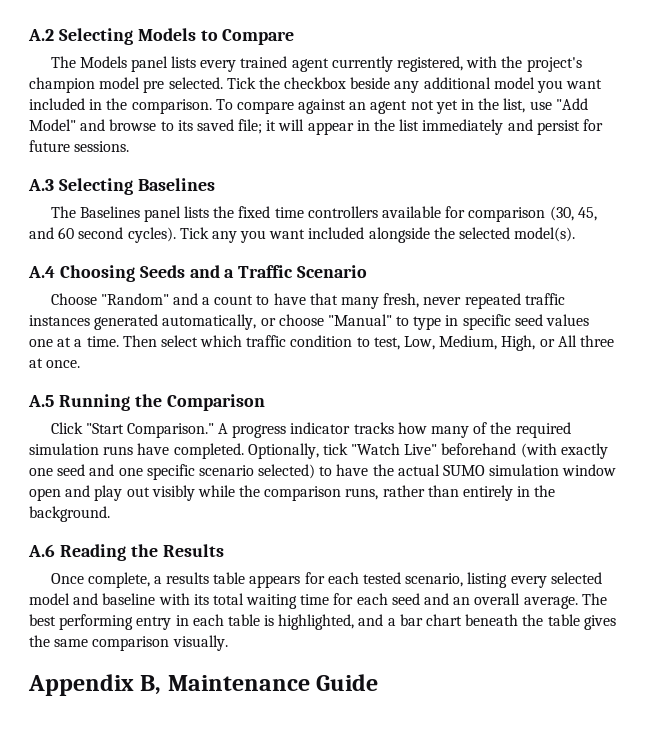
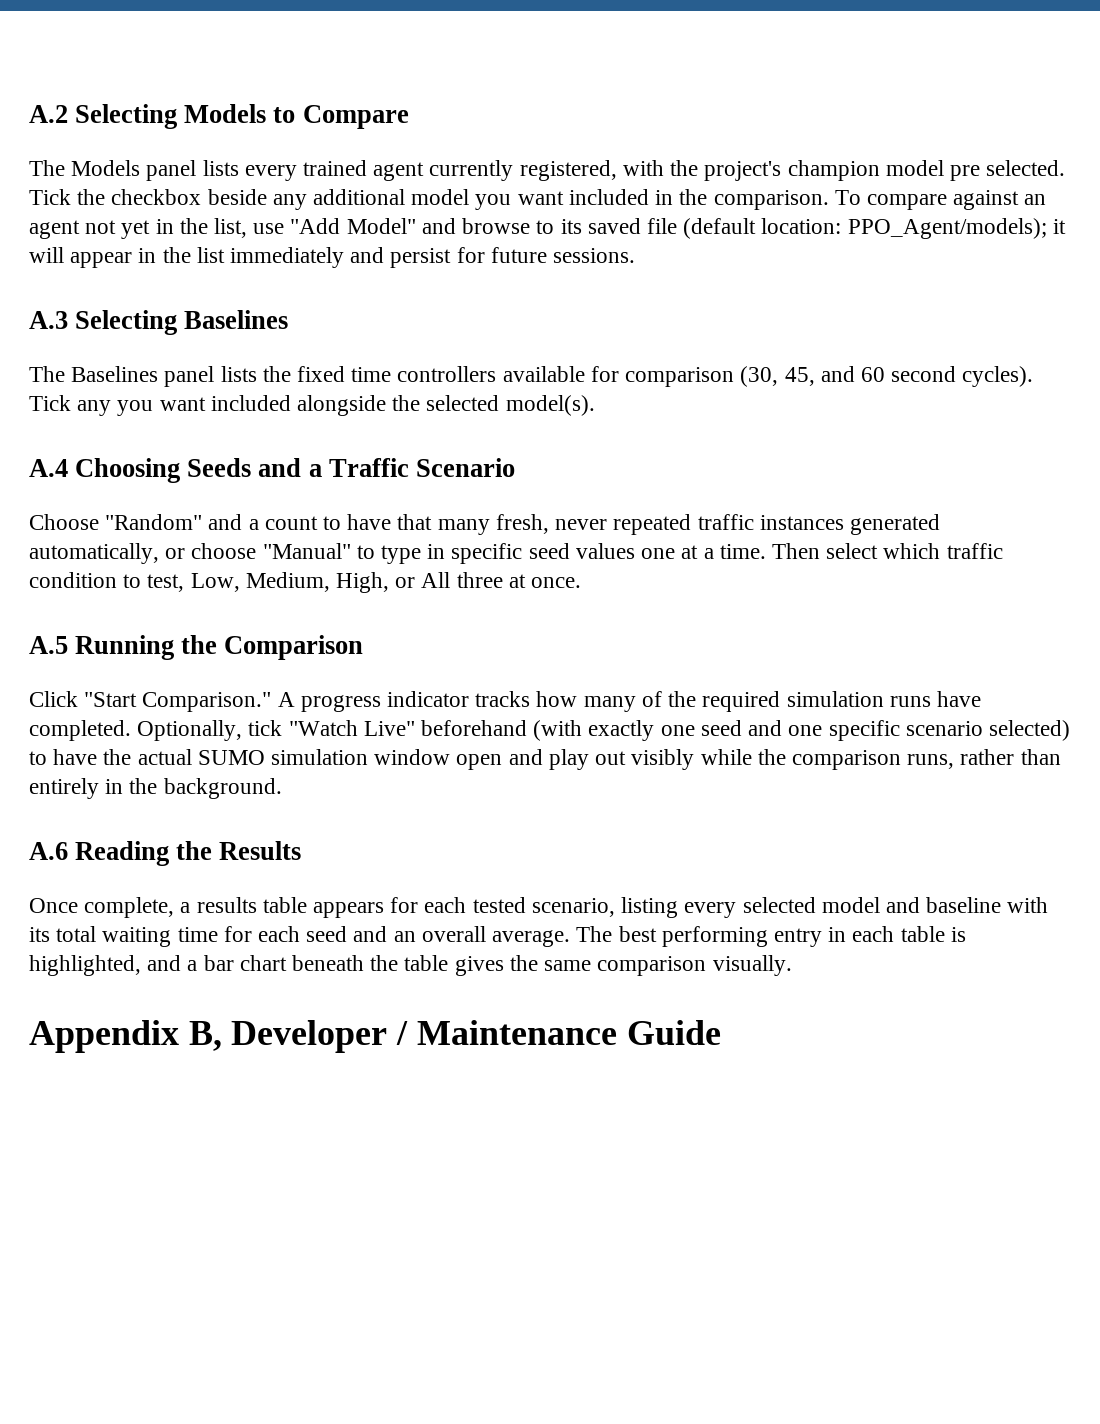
[238,119,263,134] file; -> [646,218,1047,239] file (default location: PPO_Agent/models);
(162, 685) none -> [231,1020,409,1053] Developer /

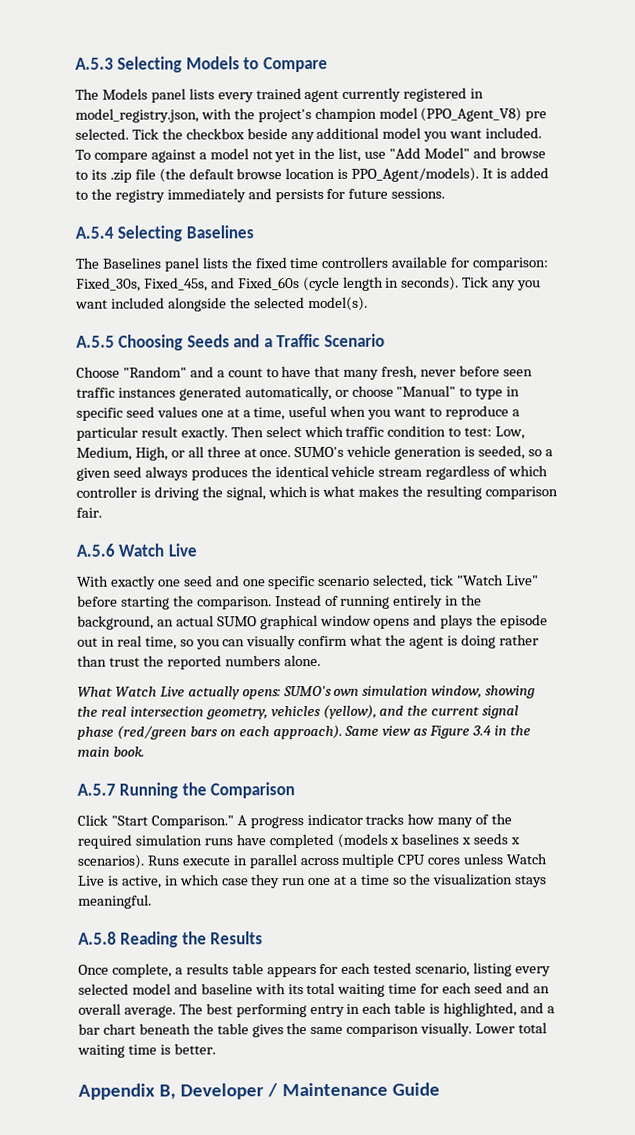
[29,105,68,123] A.2 -> [75,57,114,70] A.5.3
[519,160,617,181] registered, -> [403,87,485,102] [75,108,199,123] registered in model_registry.json,
(944, 168) none -> [420,107,523,122] (PPO_Agent_V8)
[568,189,829,210] included in the comparison. -> [485,127,543,139] included.
[1024,194,1047,205] [29,220,80,239] an agent -> [198,148,249,160] a model
[587,218,1066,239] [29,247,225,268] saved file (default location: PPO_Agent/models); it will appear in the list -> [109,167,549,183] [75,188,165,203] .zip file (the default browse location is PPO_Agent/models). It is added to the registry
[390,248,452,268] persist -> [274,188,324,203] persists
[29,311,68,329] A.3 -> [75,226,114,239] A.5.4
[625,366,1034,387] comparison (30, 45, and 60 second cycles). -> [472,257,550,271] [76,276,460,292] comparison: Fixed_30s, Fixed_45s, and Fixed_60s (cycle length in seconds).
[29,459,68,477] A.4 -> [76,335,115,348] A.5.5
[613,514,692,535] repeated -> [459,365,533,377] before seen
[719,544,766,559] time. -> [253,405,520,421] [76,426,228,441] time, useful when you want to reproduce a particular result exactly.
[147,574,185,592] test, -> [464,427,493,437] test:
[421,572,451,588] All -> [187,446,204,458] all
[29,636,68,654] // A.5 -> [294,445,553,460] [76,465,549,481] [76,485,559,501] [76,507,102,518] [76,543,197,557] [77,574,540,590] [77,594,483,610] [77,614,549,630] [77,634,539,650] [77,654,321,670] [77,685,536,700] [77,704,520,720] [77,724,531,740] [77,746,145,757] [77,783,116,796] SUMO's vehicle generation is seeded, so a given seed always produces the identical vehicle stream regardless of which controller is driving the signal, which is what makes the resulting comparison fair. // A.5.6 Watch Live // With exactly one seed and one specific scenario selected, tick "Watch Live" before starting the comparison. Instead of running entirely in the background, an actual SUMO graphical window opens and plays the episode out in real time, so you can visually confirm what the agent is doing rather than trust the reported numbers alone. // What Watch Live actually opens: SUMO's own simulation window, showing the real intersection geometry, vehicles (yellow), and the current signal phase (red/green bars on each approach). Same view as Figure 3.4 in the main book. // A.5.7
[29,720,1070,741] [29,749,1061,770] [29,778,282,799] [29,842,68,860] completed. Optionally, tick "Watch Live" beforehand (with exactly one seed and one specific scenario selected) to have the actual SUMO simulation window open and play out visibly while the comparison runs, rather than entirely in the background. // A.6 -> [268,833,521,849] [77,853,548,869] [78,873,547,889] [78,894,152,909] [78,931,117,945] completed (models x baselines x seeds x scenarios). Runs execute in parallel across multiple CPU cores unless Watch Live is active, in which case they run one at a time so the visualization stays meaningful. // A.5.8
(792, 965) none -> [475,1022,548,1034] [77,1043,216,1058] Lower total waiting time is better.

